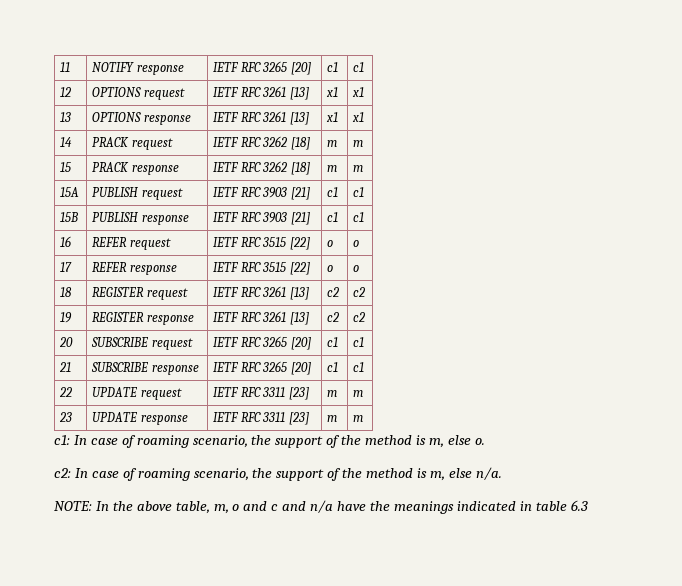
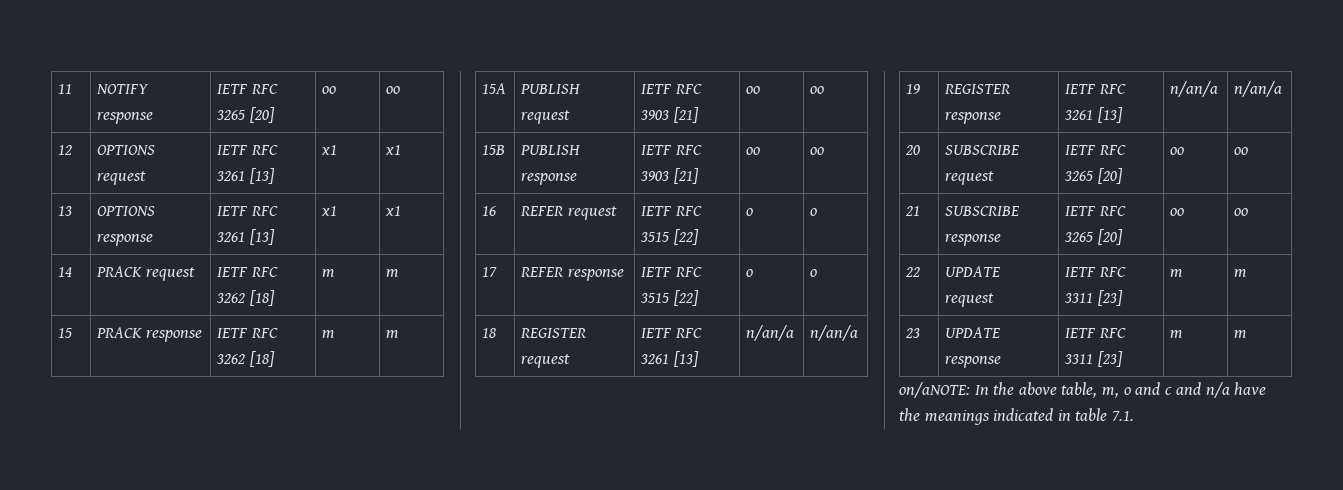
[327,62,339,72] [353,62,365,72] c1 | c1 -> [322,86,337,94] [386,86,401,94] oo | oo
[327,187,339,197] [353,187,365,197] c1 | c1 -> [746,86,761,94] [810,86,825,94] oo | oo
[327,212,339,222] [353,212,365,222] c1 | c1 -> [746,147,761,155] [810,147,825,155] oo | oo
[327,287,340,297] [353,287,366,297] c2 | c2 -> [746,325,795,341] [810,325,859,341] n/an/a | n/an/a
[327,312,340,322] [353,312,366,322] c2 | c2 -> [1170,81,1219,97] [1234,81,1283,97] n/an/a | n/an/a
[327,337,339,347] [353,337,365,347] c1 | c1 -> [1170,147,1185,155] [1234,147,1249,155] oo | oo
[327,362,339,372] [353,362,365,372] c1 | c1 -> [1170,208,1185,216] [1234,208,1249,216] oo | oo
[54,435,485,448] [54,467,502,481] [54,501,92,511] c1: In case of roaming scenario, the support of the method is m, else o. // c2: In case of roaming scenario, the support of the method is m, else n/a. // NOTE: -> [899,382,970,398] on/aNOTE:
[570,500,588,511] 6.3 -> [1111,411,1134,421] 7.1.

